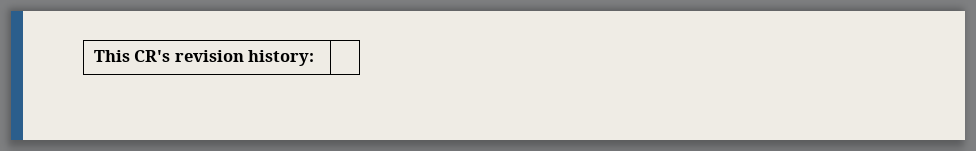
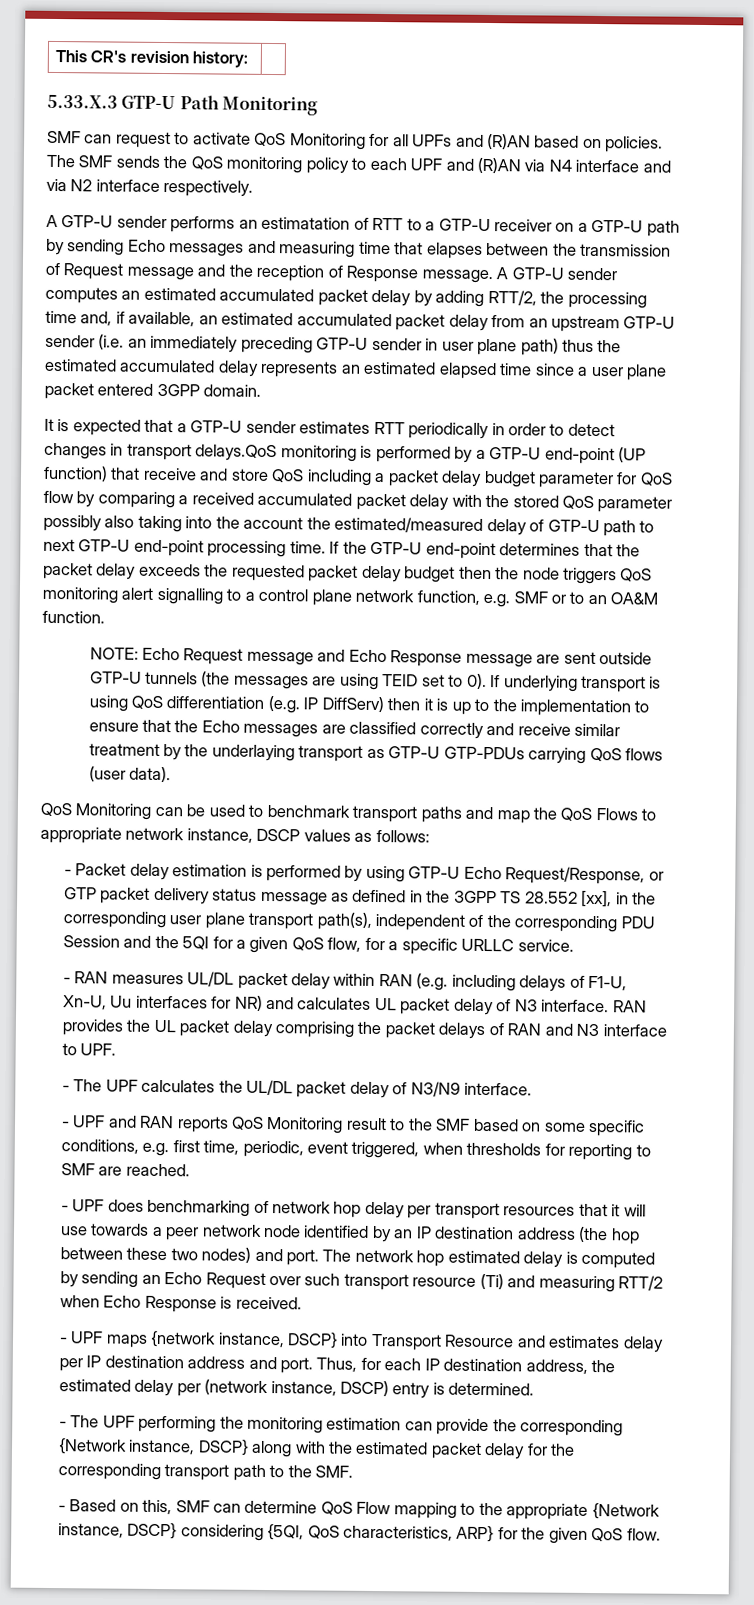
(315, 58) none -> [47,94,319,116] [47,130,664,153] [46,154,671,174] [46,178,254,197] [46,214,680,237] [46,238,672,259] [45,262,618,284] [45,286,647,309] [45,310,676,333] [45,334,622,356] [44,358,668,381] [44,382,262,400] [44,418,615,440] [44,442,647,465] [43,465,673,489] [43,490,673,513] [43,514,655,537] [43,538,641,560] [43,562,653,585] [42,586,659,608] [42,610,105,624] [89,647,653,668] [89,671,662,693] [88,695,650,717] [88,719,621,739] [88,743,664,764] [88,766,171,783] [40,802,657,824] [40,826,430,844] [63,863,664,885] [63,887,657,908] [62,911,655,933] [62,935,574,955] [62,971,628,992] [62,995,647,1016] [61,1019,667,1040] [61,1043,117,1056] [61,1079,533,1099] [60,1115,646,1137] [60,1139,651,1161] [60,1163,190,1177] [60,1199,646,1220] [59,1223,640,1245] [59,1247,656,1269] [59,1271,664,1293] [59,1295,302,1313] [58,1330,664,1353] [58,1355,616,1374] [58,1379,535,1399] [58,1415,624,1437] [57,1438,576,1460] [57,1463,354,1481] [57,1499,660,1520] [57,1522,661,1544] // 5.33.X.3 GTP-U Path Monitoring // SMF can request to activate QoS Monitoring for all UPFs and (R)AN based on policies. The SMF sends the QoS monitoring policy to each UPF and (R)AN via N4 interface and via N2 interface respectively. // A GTP-U sender performs an estimatation of RTT to a GTP-U receiver on a GTP-U path by sending Echo messages and measuring time that elapses between the transmission of Request message and the reception of Response message. A GTP-U sender computes an estimated accumulated packet delay by adding RTT/2, the processing time and, if available, an estimated accumulated packet delay from an upstream GTP-U sender (i.e. an immediately preceding GTP-U sender in user plane path) thus the estimated accumulated delay represents an estimated elapsed time since a user plane packet entered 3GPP domain. // It is expected that a GTP-U sender estimates RTT periodically in order to detect changes in transport delays.QoS monitoring is performed by a GTP-U end-point (UP function) that receive and store QoS including a packet delay budget parameter for QoS flow by comparing a received accumulated packet delay with the stored QoS parameter possibly also taking into the account the estimated/measured delay of GTP-U path to next GTP-U end-point processing time. If the GTP-U end-point determines that the packet delay exceeds the requested packet delay budget then the node triggers QoS monitoring alert signalling to a control plane network function, e.g. SMF or to an OA&M function. // NOTE: Echo Request message and Echo Response message are sent outside GTP-U tunnels (the messages are using TEID set to 0). If underlying transport is using QoS differentiation (e.g. IP DiffServ) then it is up to the implementation to ensure that the Echo messages are classified correctly and receive similar treatment by the underlaying transport as GTP-U GTP-PDUs carrying QoS flows (user data). // QoS Monitoring can be used to benchmark transport paths and map the QoS Flows to appropriate network instance, DSCP values as follows: // - Packet delay estimation is performed by using GTP-U Echo Request/Response, or GTP packet delivery status message as defined in the 3GPP TS 28.552 [xx], in the corresponding user plane transport path(s), independent of the corresponding PDU Session and the 5QI for a given QoS flow, for a specific URLLC service. // - RAN measures UL/DL packet delay within RAN (e.g. including delays of F1-U, Xn-U, Uu interfaces for NR) and calculates UL packet delay of N3 interface. RAN provides the UL packet delay comprising the packet delays of RAN and N3 interface to UPF. // - The UPF calculates the UL/DL packet delay of N3/N9 interface. // - UPF and RAN reports QoS Monitoring result to the SMF based on some specific conditions, e.g. first time, periodic, event triggered, when thresholds for reporting to SMF are reached. // - UPF does benchmarking of network hop delay per transport resources that it will use towards a peer network node identified by an IP destination address (the hop between these two nodes) and port. The network hop estimated delay is computed by sending an Echo Request over such transport resource (Ti) and measuring RTT/2 when Echo Response is received. // - UPF maps {network instance, DSCP} into Transport Resource and estimates delay per IP destination address and port. Thus, for each IP destination address, the estimated delay per (network instance, DSCP) entry is determined. // - The UPF performing the monitoring estimation can provide the corresponding {Network instance, DSCP} along with the estimated packet delay for the corresponding transport path to the SMF. // - Based on this, SMF can determine QoS Flow mapping to the appropriate {Network instance, DSCP} considering {5QI, QoS characteristics, ARP} for the given QoS flow.

